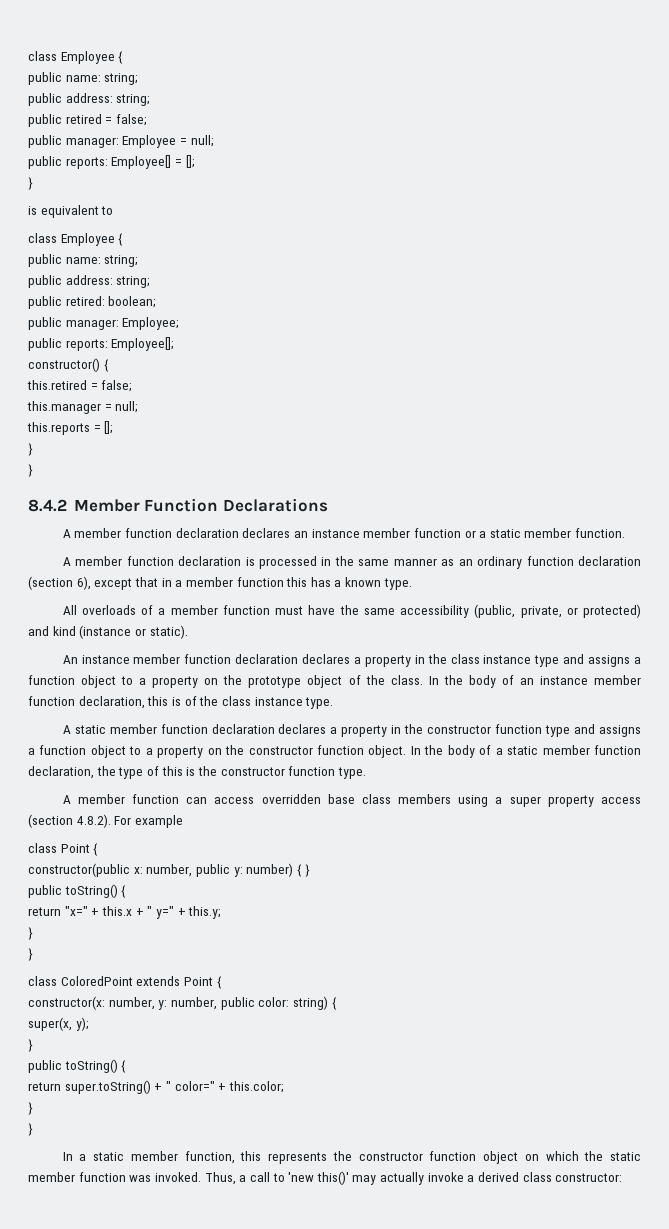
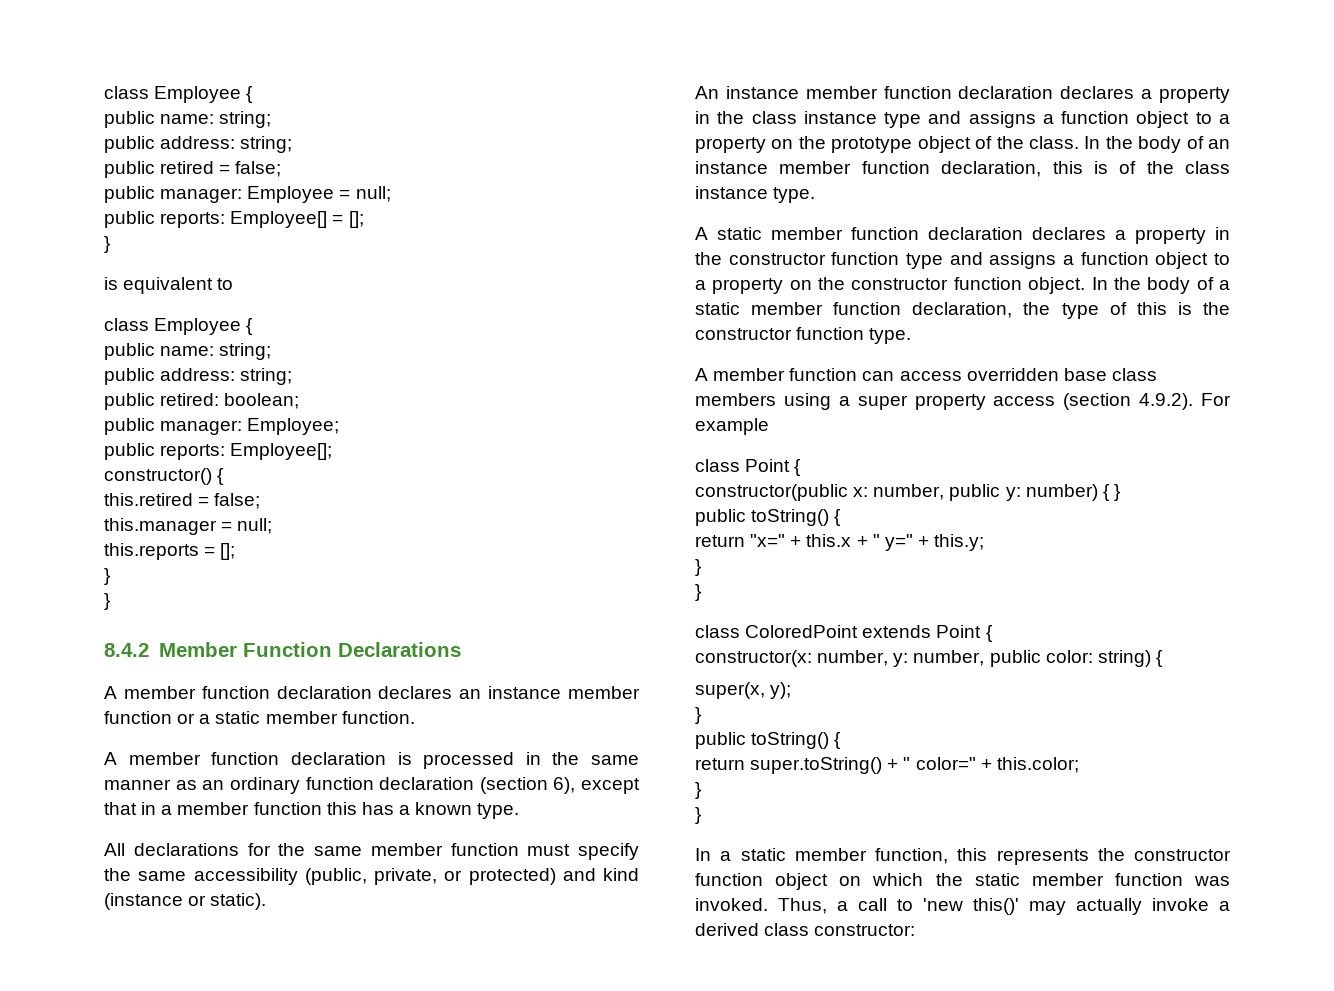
[81,605,166,615] overloads of a -> [133,843,362,856] declarations for the same
[308,605,336,615] have -> [578,843,639,860] specify
[76,814,111,828] 4.8.2). -> [1139,393,1194,410] 4.9.2).

